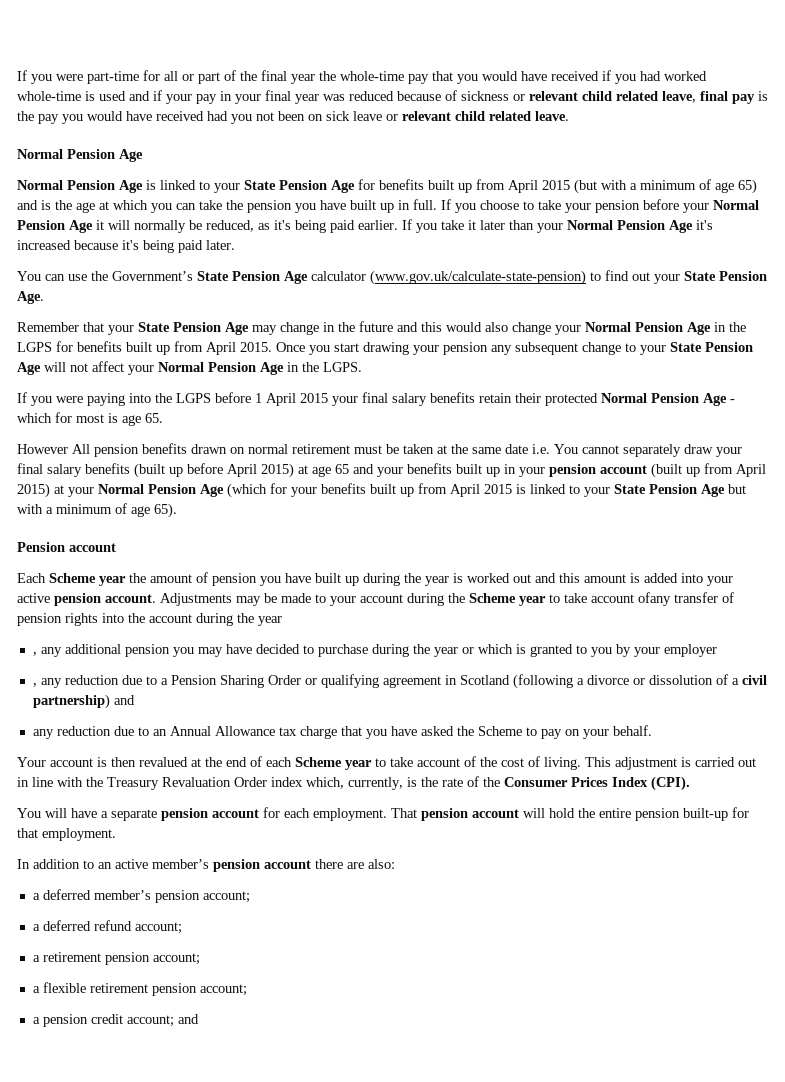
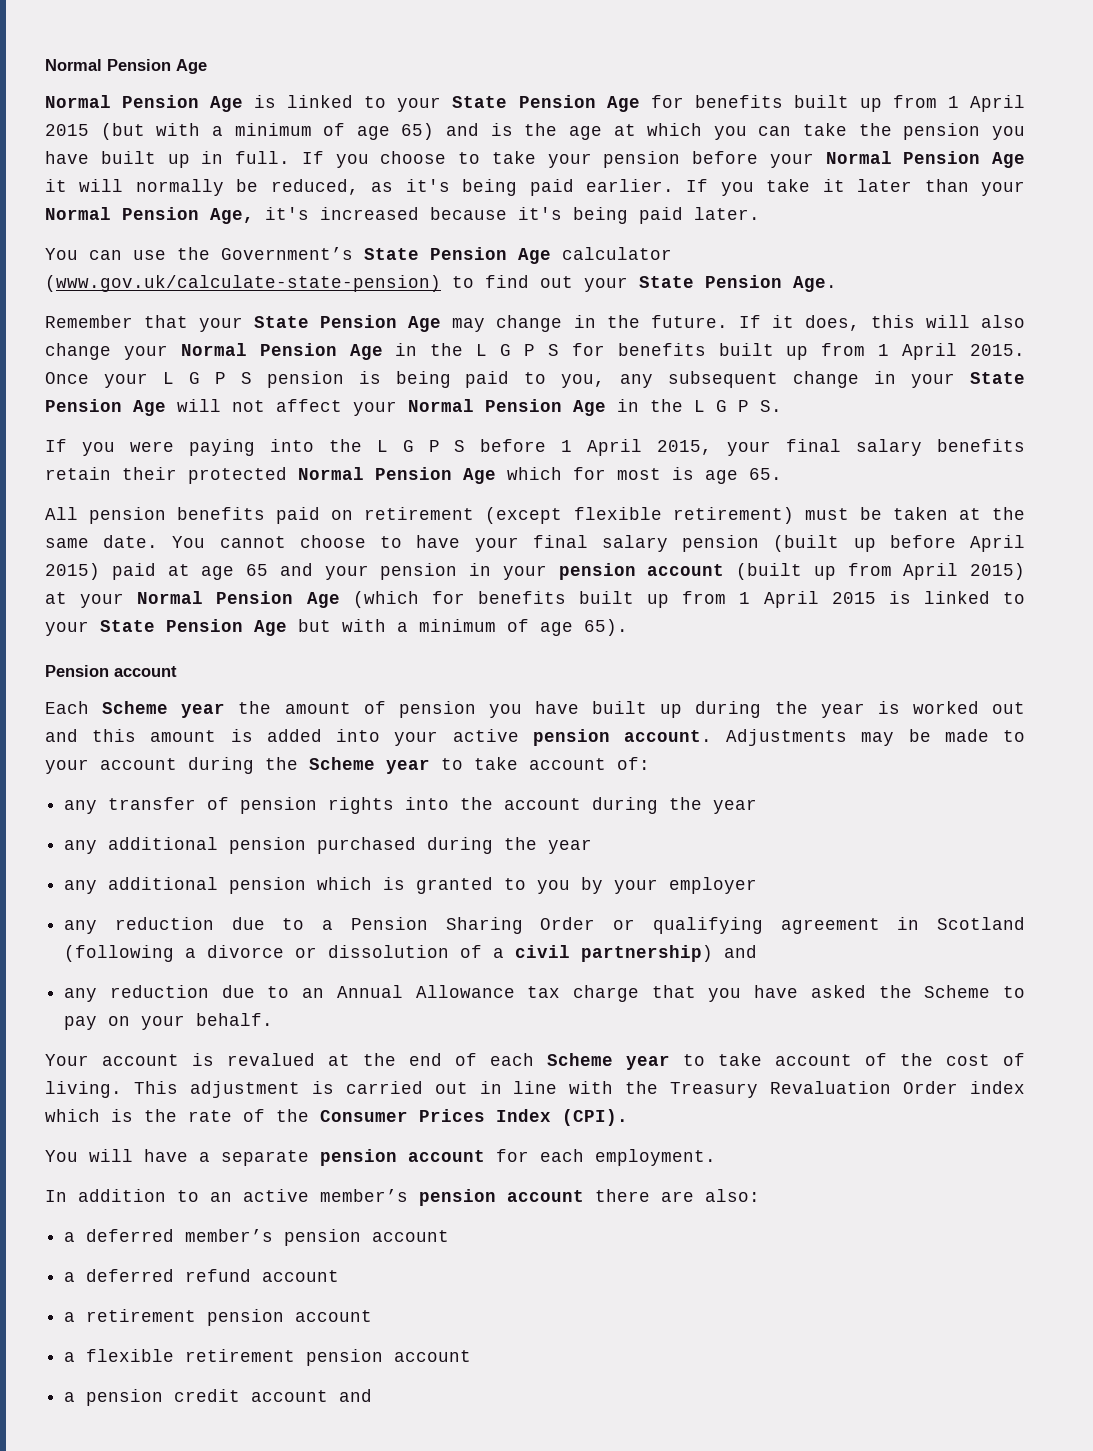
[17,70,707,84] [17,90,768,104] [17,111,569,124] If you were part-time for all or part of the final year the whole-time pay that you would have received if you had worked whole-time is used and if your pay in your final year was reduced because of sickness or relevant child related leave, final pay is the pay you would have received had you not been on sick leave or relevant child related leave. // -> (45, 65) none
(505, 184) none -> [947,96,959,108] 1
[669,220,693,233] Age -> [210,208,254,224] Age,
[359,321,482,332] future and this would -> [650,315,970,331] future. If it does, this will
[17,341,203,355] LGPS for benefits built up from -> [476,343,890,360] L G P S for benefits built up from 1
[309,342,488,355] you start drawing your pension -> [103,371,606,388] your L G P S pension is being paid to you,
[625,343,636,352] to -> [874,371,897,384] in
[323,362,362,372] LGPS. -> [694,400,782,412] L G P S.
[176,393,211,403] LGPS -> [376,440,466,452] L G P S
[300,393,328,403] 2015 -> [657,440,713,455] 2015,
[730,399,735,403] - -> (496, 476) none
[17,444,68,454] However -> (782, 474) none
[191,444,350,454] drawn on normal retirement -> [276,507,794,524] paid on retirement (except flexible retirement)
[505,444,742,457] [17,463,130,477] date i.e. You cannot separately draw your final salary benefits -> [103,535,760,552] date. You cannot choose to have your final salary pension
(294, 470) none -> [111,563,156,580] paid
[407,463,500,477] benefits built up -> [380,563,458,580] pension
[291,483,447,497] your benefits built up from -> [477,591,751,608] benefits built up from 1
[638,592,671,606] ofany -> [617,757,650,770] [64,800,98,814] of: // any
[32,644,474,657] , any additional pension you may have decided to purchase during the year or -> [64,837,593,854] [64,877,307,894] any additional pension purchased during the year // any additional pension
[32,683,37,687] , -> (758, 885) none
[111,757,136,767] then -> (214, 1059) none
[306,777,403,790] which, currently, -> [45,1109,100,1122] which
[391,807,749,821] [17,828,116,841] That pension account will hold the entire pension built-up for that employment. -> (716, 1157) none
[202,891,250,903] account; -> [372,1230,450,1242] account
[134,922,182,934] account; -> [262,1270,340,1282] account
[152,953,200,965] account; -> [295,1310,373,1322] account
[199,984,247,996] account; -> [394,1350,472,1362] account
[126,1015,174,1027] account; -> [251,1390,329,1402] account

